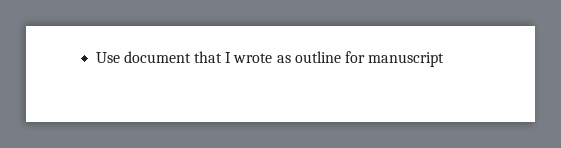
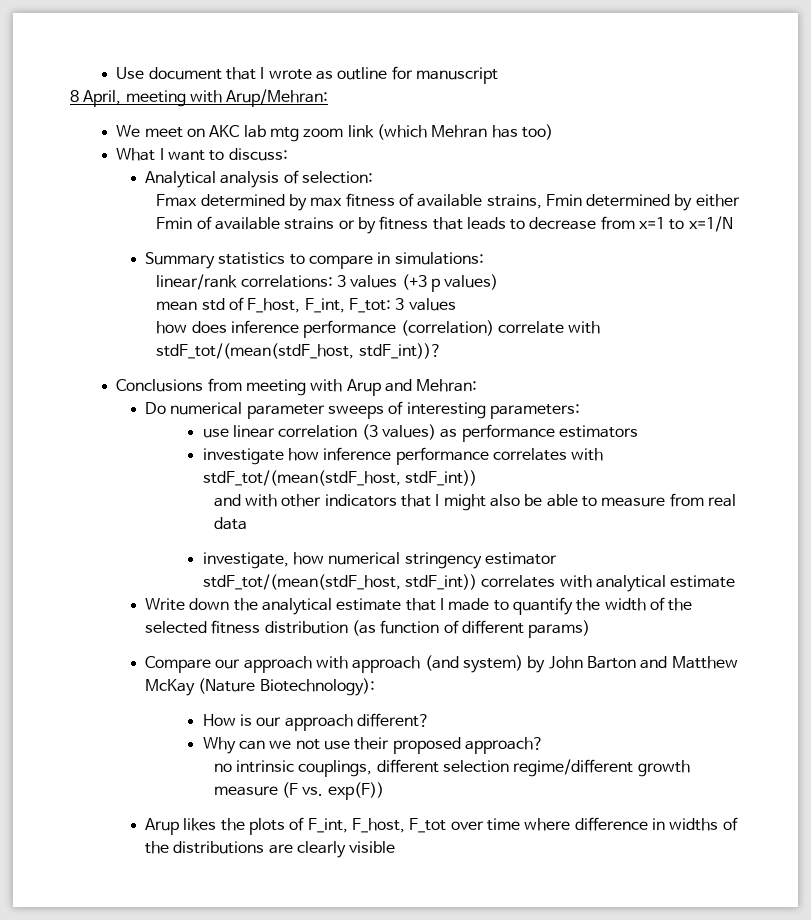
(445, 59) none -> [70,89,329,107] [116,124,553,142] [116,148,288,161] [145,170,374,188] [156,193,740,211] [156,216,733,234] [145,252,484,269] [156,274,499,292] [156,297,456,313] [156,320,601,338] [156,343,442,359] [116,378,478,396] [145,401,581,419] [202,424,638,442] [202,447,604,465] [202,470,477,486] [213,493,736,511] [213,517,247,530] [202,552,557,569] [202,574,736,592] [145,597,693,615] [145,620,591,638] [145,655,738,673] [145,678,375,696] [202,713,430,731] [202,737,544,754] [213,759,690,777] [213,782,384,800] [145,817,738,835] [145,841,396,858] // 8 April, meeting with Arup/Mehran: // We meet on AKC lab mtg zoom link (which Mehran has too) // What I want to discuss: // Analytical analysis of selection: // Fmax determined by max fitness of available strains, Fmin determined by either Fmin of available strains or by fitness that leads to decrease from x=1 to x=1/N // Summary statistics to compare in simulations: // linear/rank correlations: 3 values (+3 p values) // mean std of F_host, F_int, F_tot: 3 values // how does inference performance (correlation) correlate with stdF_tot/(mean(stdF_host, stdF_int))? // Conclusions from meeting with Arup and Mehran: // Do numerical parameter sweeps of interesting parameters: // use linear correlation (3 values) as performance estimators // investigate how inference performance correlates with stdF_tot/(mean(stdF_host, stdF_int)) // and with other indicators that I might also be able to measure from real data // investigate, how numerical stringency estimator stdF_tot/(mean(stdF_host, stdF_int)) correlates with analytical estimate // Write down the analytical estimate that I made to quantify the width of the selected fitness distribution (as function of different params) // Compare our approach with approach (and system) by John Barton and Matthew McKay (Nature Biotechnology): // How is our approach different? // Why can we not use their proposed approach? // no intrinsic couplings, different selection regime/different growth measure (F vs. exp(F)) // Arup likes the plots of F_int, F_host, F_tot over time where difference in widths of the distributions are clearly visible

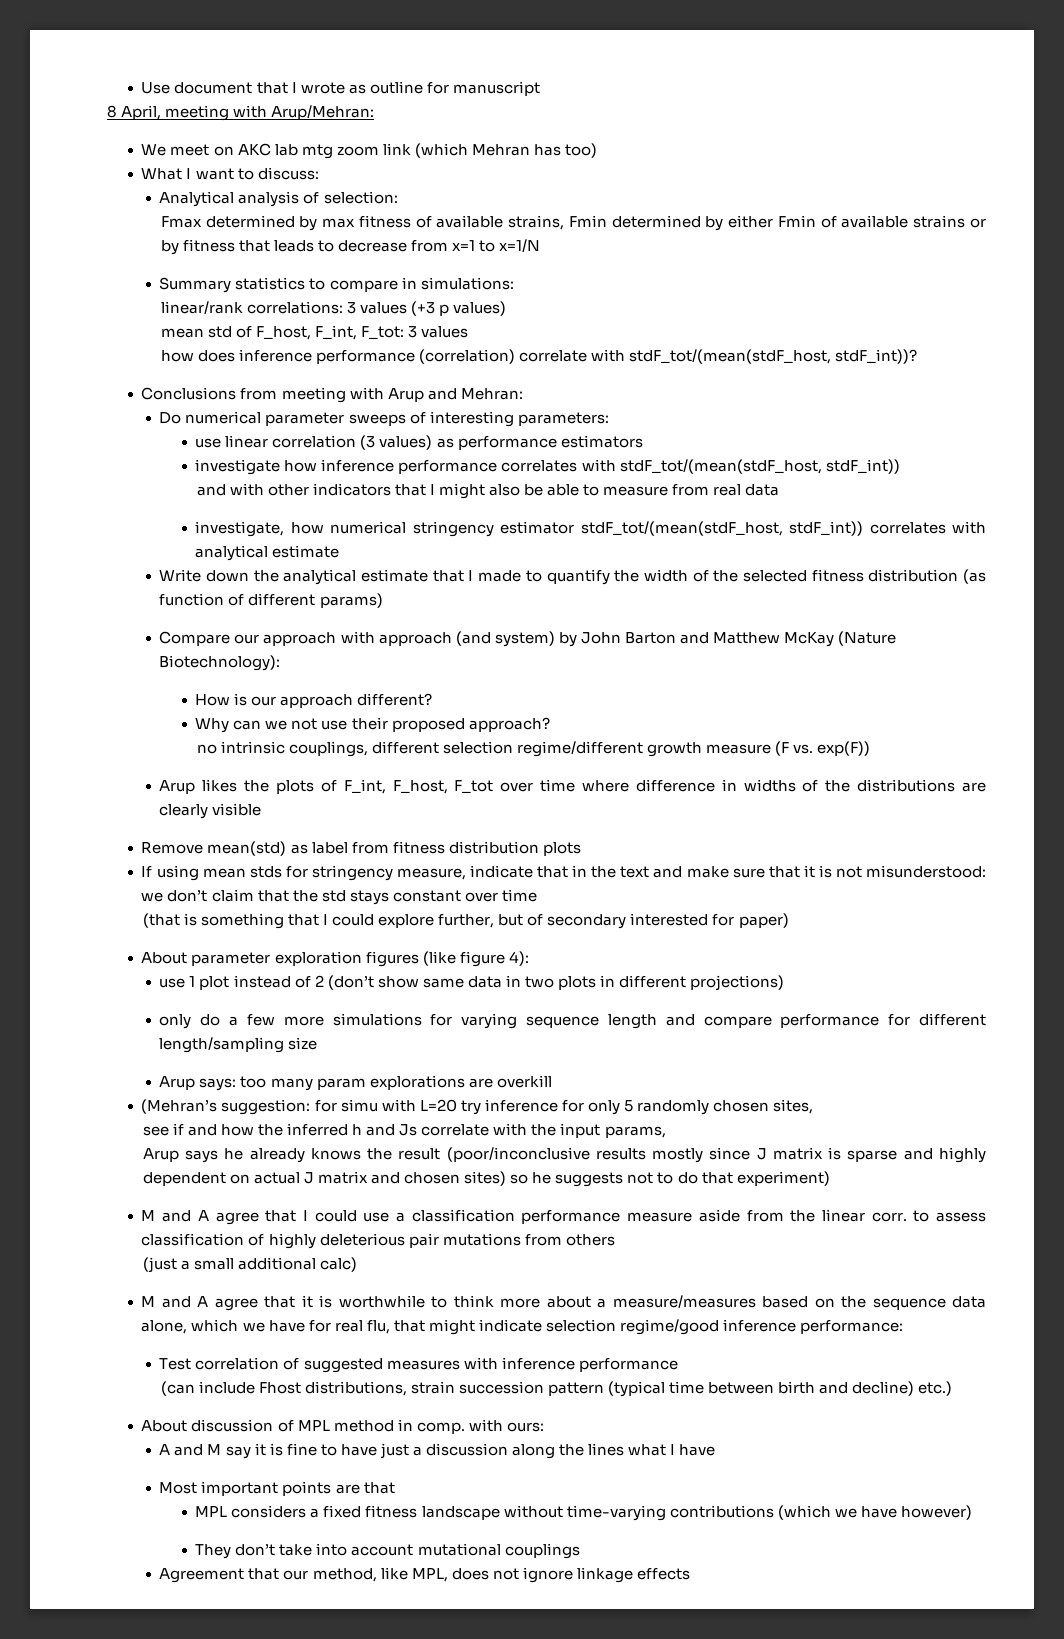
(396, 847) none -> [141,841,581,856] [141,865,987,881] [141,889,537,905] [142,913,789,929] [141,951,529,967] [159,975,785,991] [159,1013,986,1029] [159,1037,318,1053] [159,1075,552,1091] [141,1099,814,1115] [142,1123,666,1138] [142,1147,987,1163] [142,1171,830,1187] [141,1209,987,1225] [141,1233,615,1249] [142,1257,358,1273] [141,1295,986,1311] [141,1319,904,1335] [159,1357,678,1373] [160,1381,953,1397] [141,1419,544,1434] [159,1443,716,1459] [159,1481,395,1496] [195,1505,972,1521] [195,1543,580,1559] [159,1567,690,1583] // Remove mean(std) as label from fitness distribution plots // If using mean stds for stringency measure, indicate that in the text and make sure that it is not misunderstood: we don’t claim that the std stays constant over time // (that is something that I could explore further, but of secondary interested for paper) // About parameter exploration figures (like figure 4): // use 1 plot instead of 2 (don’t show same data in two plots in different projections) // only do a few more simulations for varying sequence length and compare performance for different length/sampling size // Arup says: too many param explorations are overkill // (Mehran’s suggestion: for simu with L=20 try inference for only 5 randomly chosen sites, // see if and how the inferred h and Js correlate with the input params, // Arup says he already knows the result (poor/inconclusive results mostly since J matrix is sparse and highly dependent on actual J matrix and chosen sites) so he suggests not to do that experiment) // M and A agree that I could use a classification performance measure aside from the linear corr. to assess classification of highly deleterious pair mutations from others // (just a small additional calc) // M and A agree that it is worthwhile to think more about a measure/measures based on the sequence data alone, which we have for real flu, that might indicate selection regime/good inference performance: // Test correlation of suggested measures with inference performance // (can include Fhost distributions, strain succession pattern (typical time between birth and decline) etc.) // About discussion of MPL method in comp. with ours: // A and M say it is fine to have just a discussion along the lines what I have // Most important points are that // MPL considers a fixed fitness landscape without time-varying contributions (which we have however) // They don’t take into account mutational couplings // Agreement that our method, like MPL, does not ignore linkage effects

